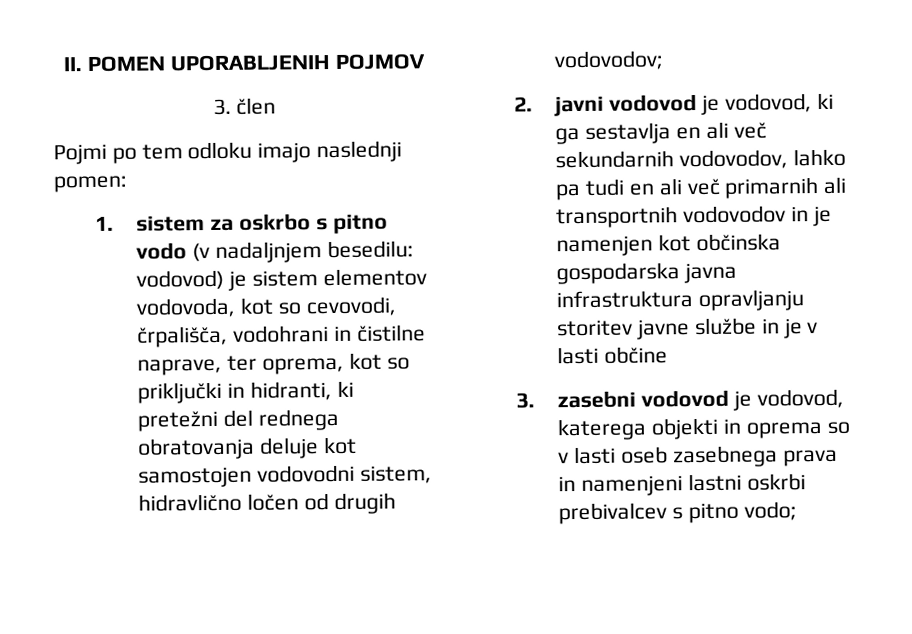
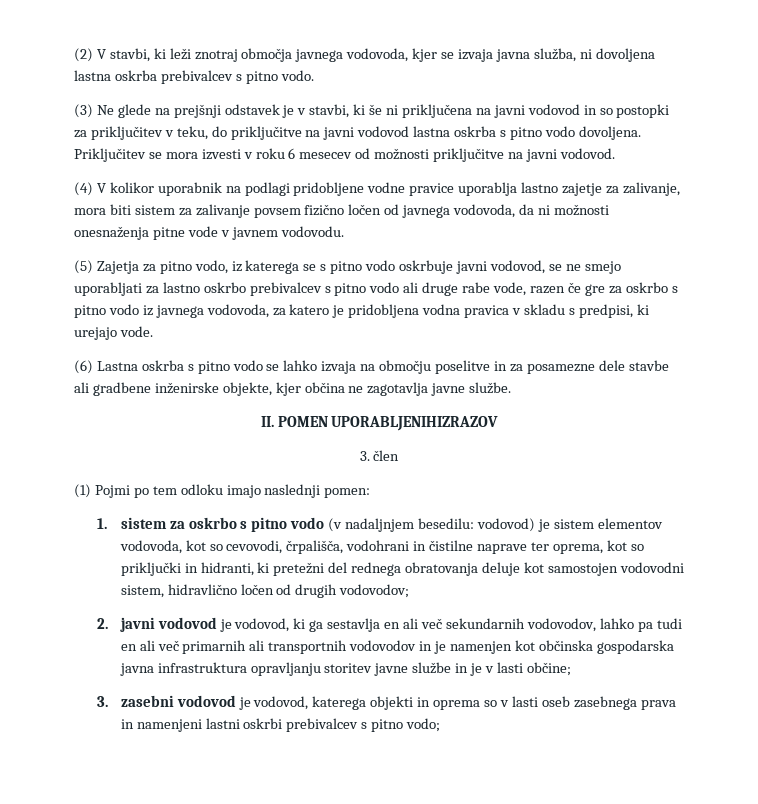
[63,53,425,73] II. POMEN UPORABLJENIH POJMOV -> [74,48,655,62] [74,70,314,84] [74,104,670,118] [74,126,641,140] [74,148,615,162] [74,182,680,196] [74,204,609,218] [74,226,344,240] [74,260,621,274] [74,282,678,296] [74,304,649,318] [74,326,153,340] [74,360,669,374] [74,382,512,396] [260,416,499,431] (2) V stavbi, ki leži znotraj območja javnega vodovoda, kjer se izvaja javna služba, ni dovoljena lastna oskrba prebivalcev s pitno vodo. // (3) Ne glede na prejšnji odstavek je v stavbi, ki še ni priključena na javni vodovod in so postopki za priključitev v teku, do priključitve na javni vodovod lastna oskrba s pitno vodo dovoljena. Priključitev se mora izvesti v roku 6 mesecev od možnosti priključitve na javni vodovod. // (4) V kolikor uporabnik na podlagi pridobljene vodne pravice uporablja lastno zajetje za zalivanje, mora biti sistem za zalivanje povsem fizično ločen od javnega vodovoda, da ni možnosti onesnaženja pitne vode v javnem vodovodu. // (5) Zajetja za pitno vodo, iz katerega se s pitno vodo oskrbuje javni vodovod, se ne smejo uporabljati za lastno oskrbo prebivalcev s pitno vodo ali druge rabe vode, razen če gre za oskrbo s pitno vodo iz javnega vodovoda, za katero je pridobljena vodna pravica v skladu s predpisi, ki urejajo vode. // (6) Lastna oskrba s pitno vodo se lahko izvaja na območju poselitve in za posamezne dele stavbe ali gradbene inženirske objekte, kjer občina ne zagotavlja javne službe. // II. POMEN UPORABLJENIHIZRAZOV
(277, 106) none -> [74,484,91,498] (1)
[137,358,223,376] naprave, -> [477,544,528,554] naprave
[604,346,669,364] občine -> [526,662,571,676] občine;

